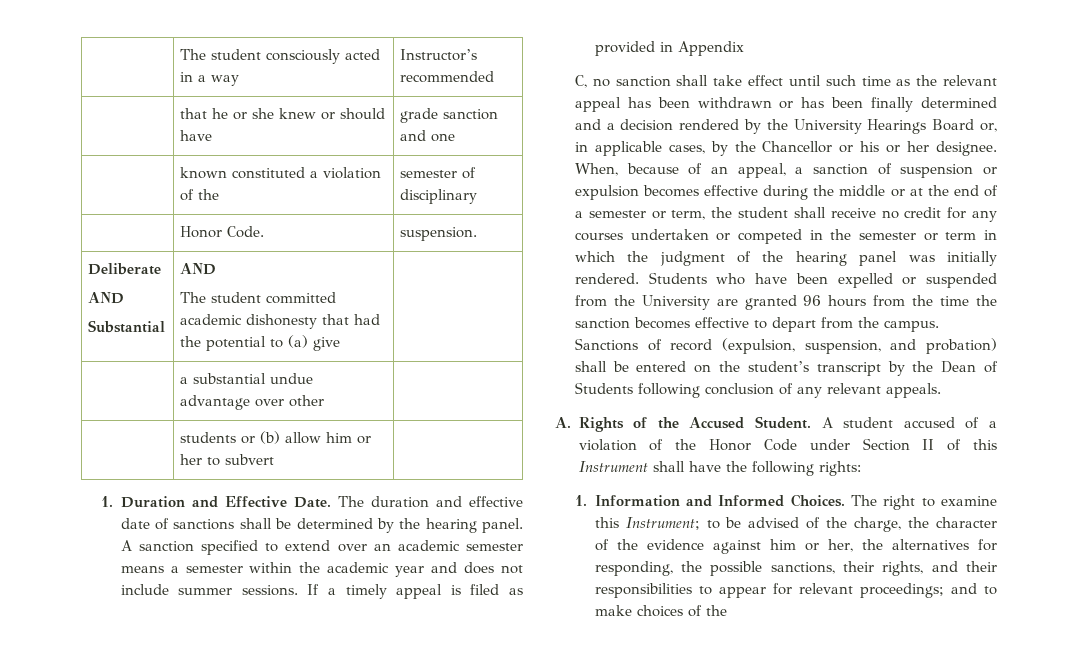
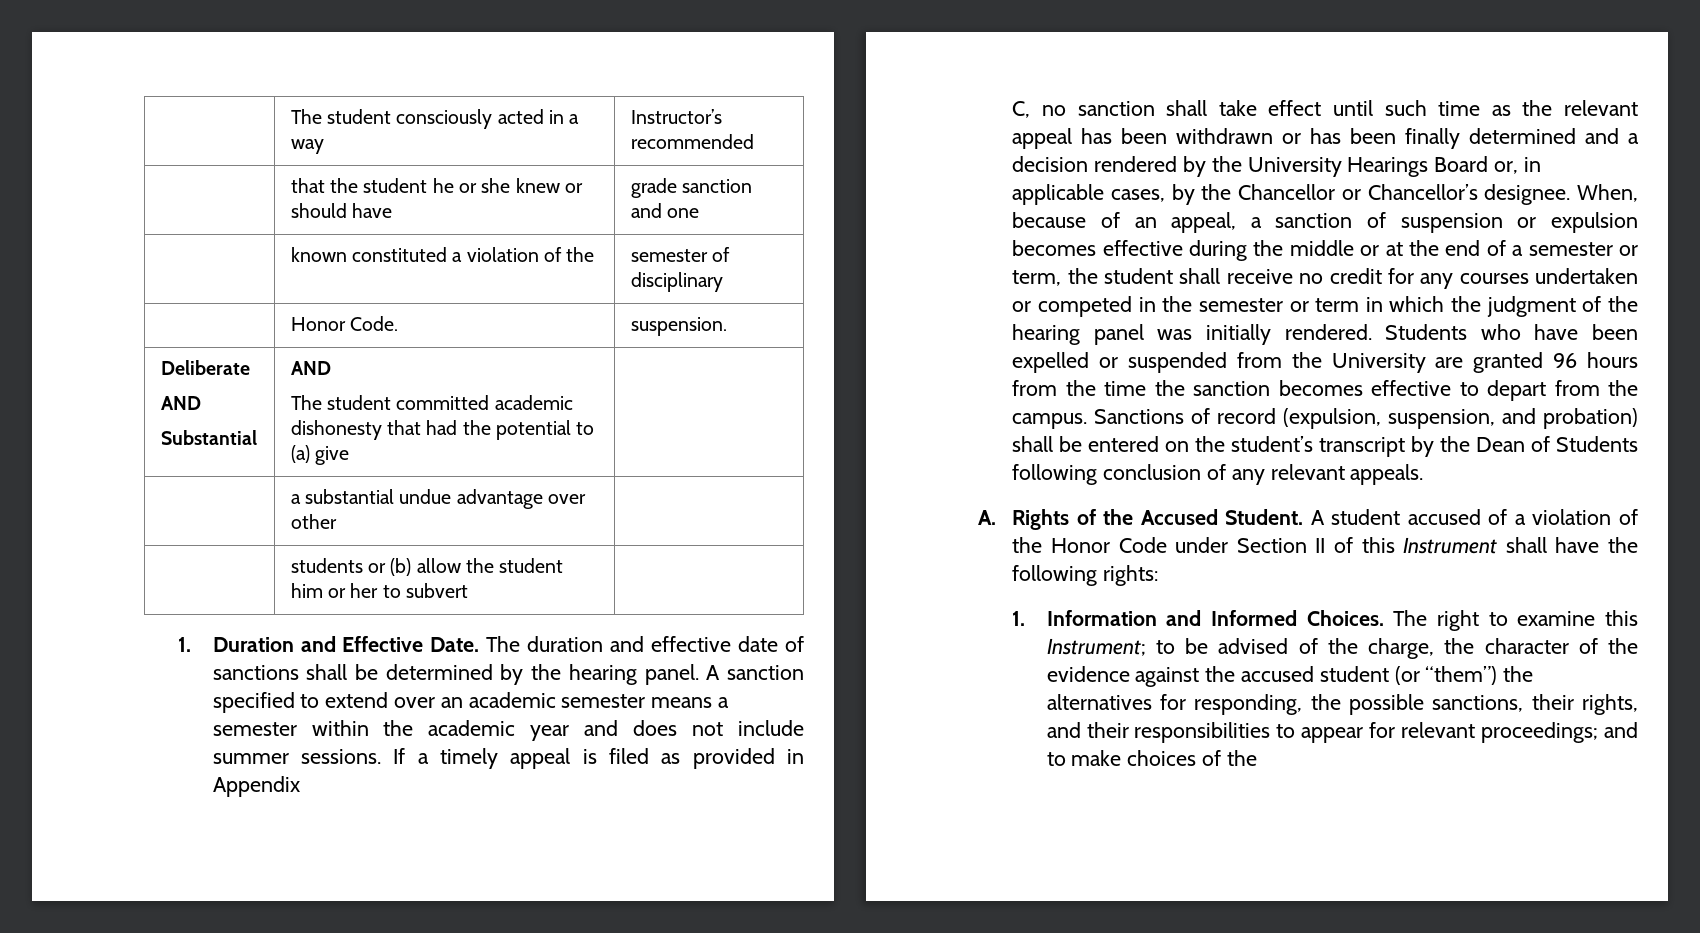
(208, 113) none -> [330,178,428,193] the student
(322, 438) none -> [466,558,564,573] the student
[860,141,930,153] his or her -> [1367,184,1478,200] Chancellor’s
[769,539,853,552] him or her, -> [1205,666,1498,685] the accused student (or “them”)

